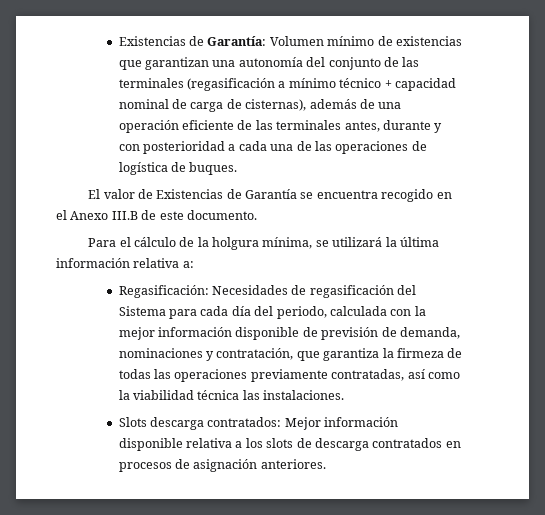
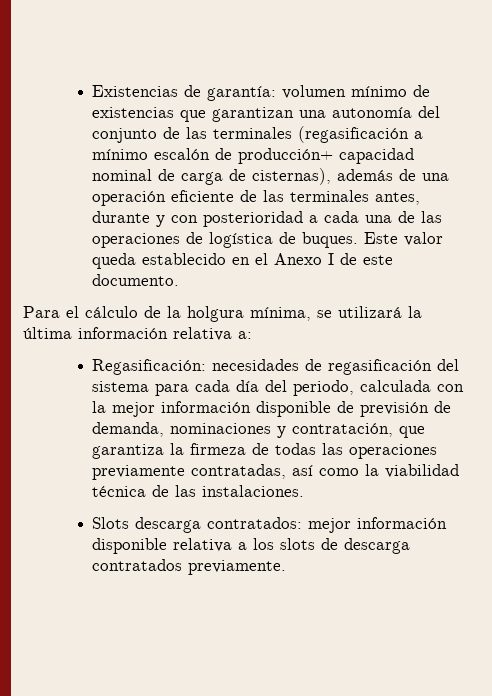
[118,36,324,46] Existencias de Garantía: Volumen -> [92,85,347,101] Existencias de garantía: volumen
[339,78,392,88] técnico + -> [154,148,334,164] escalón de producción+
[88,189,434,202] // El valor de Existencias de Garantía se encuentra recogido -> [364,232,444,246] [92,253,227,269] Este valor queda establecido
[111,211,138,220] III.B -> [328,253,335,265] I
[212,285,289,295] Necesidades -> [212,359,300,371] necesidades
[118,306,166,316] Sistema -> [92,381,150,392] sistema
(240, 395) none -> [152,485,170,497] de
[284,417,321,430] Mejor -> [308,518,352,533] mejor
[445,441,461,448] [118,459,326,472] en procesos de asignación anteriores. -> [188,560,287,575] previamente.

